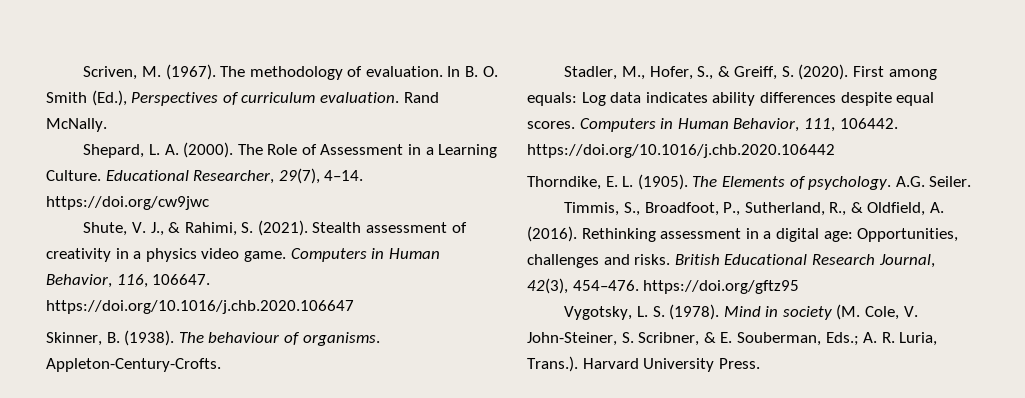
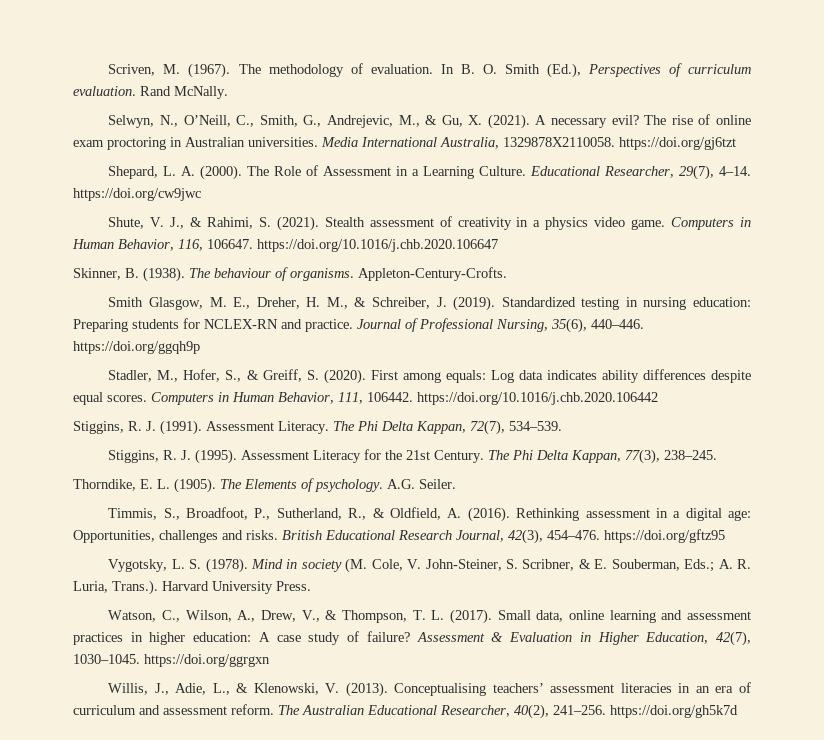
(107, 125) none -> [108,114,751,129] [73,137,736,150] // Selwyn, N., O’Neill, C., Smith, G., Andrejevic, M., & Gu, X. (2021). A necessary evil? The rise of online exam proctoring in Australian universities. Media International Australia, 1329878X2110058. https://doi.org/gj6tzt
(221, 365) none -> [108,296,752,311] [73,318,644,333] [73,341,200,354] // Smith Glasgow, M. E., Dreher, H. M., & Schreiber, J. (2019). Standardized testing in nursing education: Preparing students for NCLEX-RN and practice. Journal of Professional Nursing, 35(6), 440–446. https://doi.org/ggqh9p
(835, 151) none -> [73,420,562,435] [108,449,718,464] // Stiggins, R. J. (1991). Assessment Literacy. The Phi Delta Kappan, 72(7), 534–539. // Stiggins, R. J. (1995). Assessment Literacy for the 21st Century. The Phi Delta Kappan, 77(3), 238–245.
(760, 363) none -> [108,609,752,624] [73,631,752,646] [73,654,270,667] [108,682,751,697] [73,704,738,719] // Watson, C., Wilson, A., Drew, V., & Thompson, T. L. (2017). Small data, online learning and assessment practices in higher education: A case study of failure? Assessment & Evaluation in Higher Education, 42(7), 1030–1045. https://doi.org/ggrgxn // Willis, J., Adie, L., & Klenowski, V. (2013). Conceptualising teachers’ assessment literacies in an era of curriculum and assessment reform. The Australian Educational Researcher, 40(2), 241–256. https://doi.org/gh5k7d

